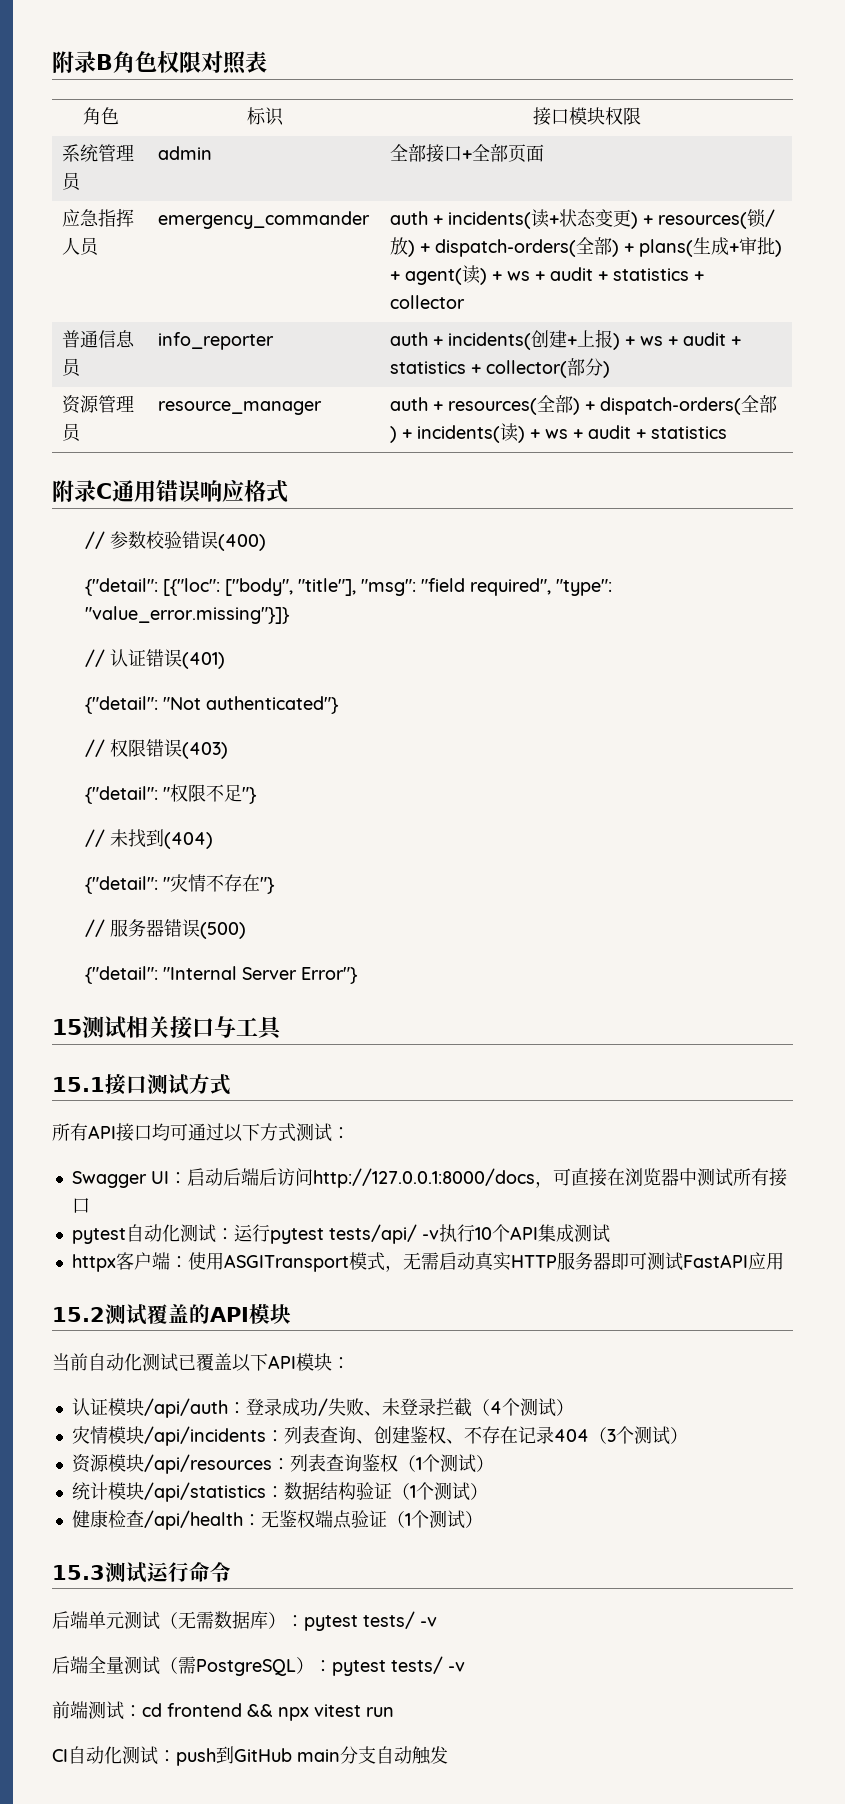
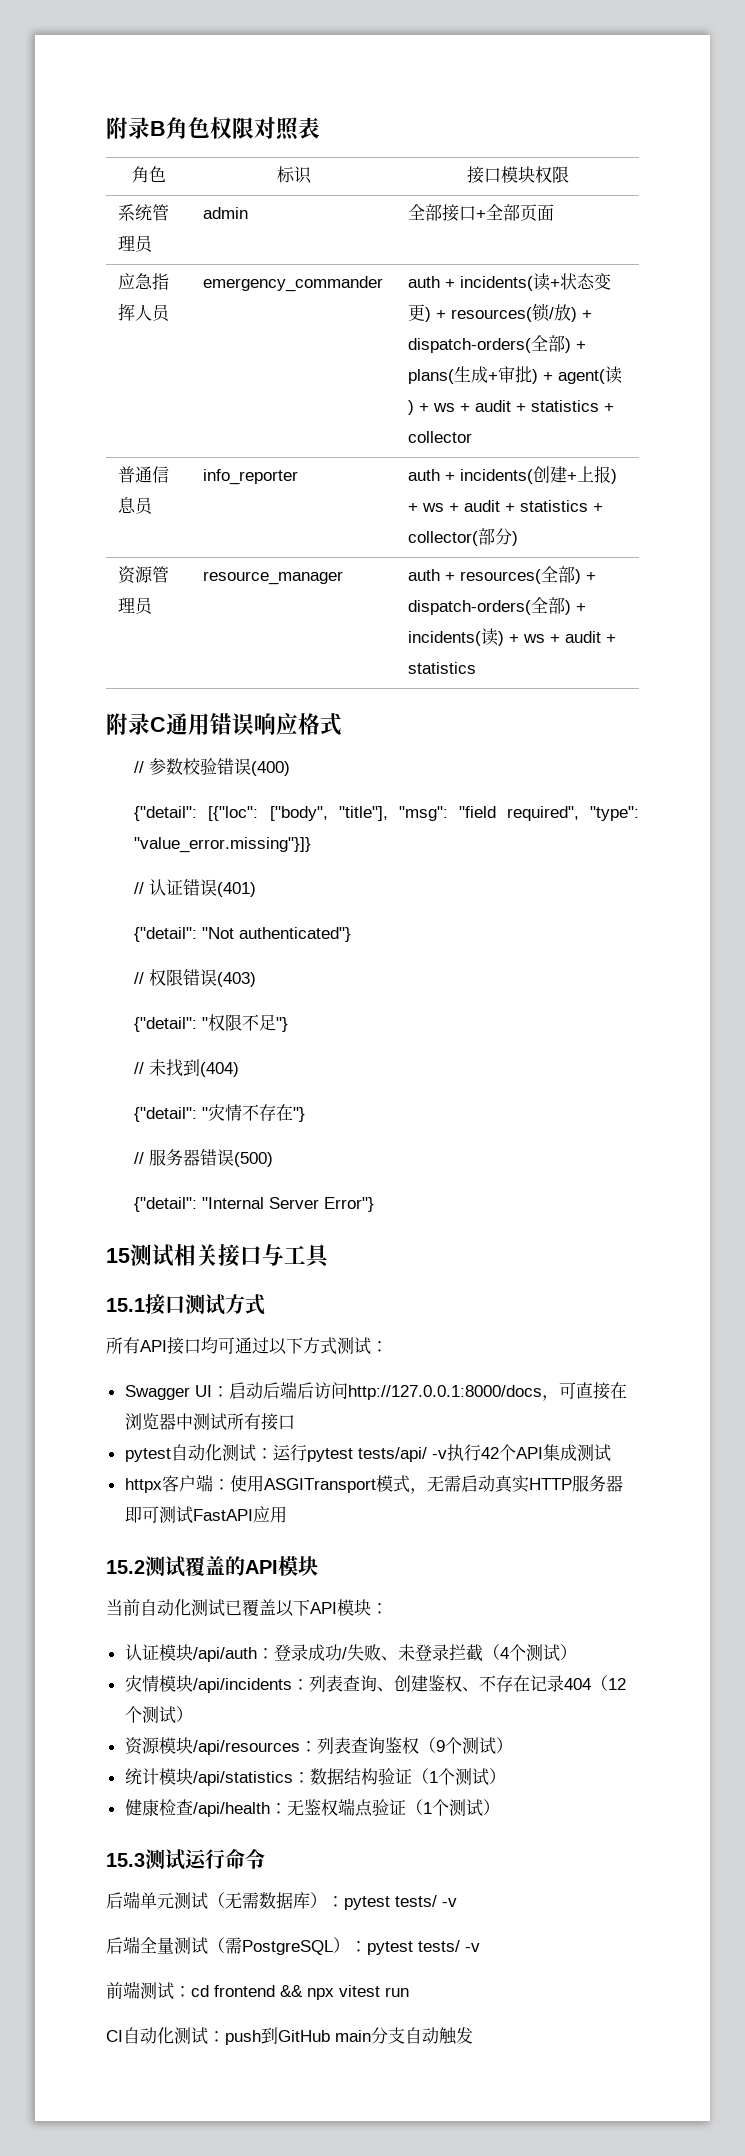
[474,1227,492,1240] 10 -> [480,1447,499,1459] 42
[606,1429,616,1442] 3 -> [607,1678,626,1690] 12
[415,1457,422,1470] 1 -> [435,1740,445,1752] 9

